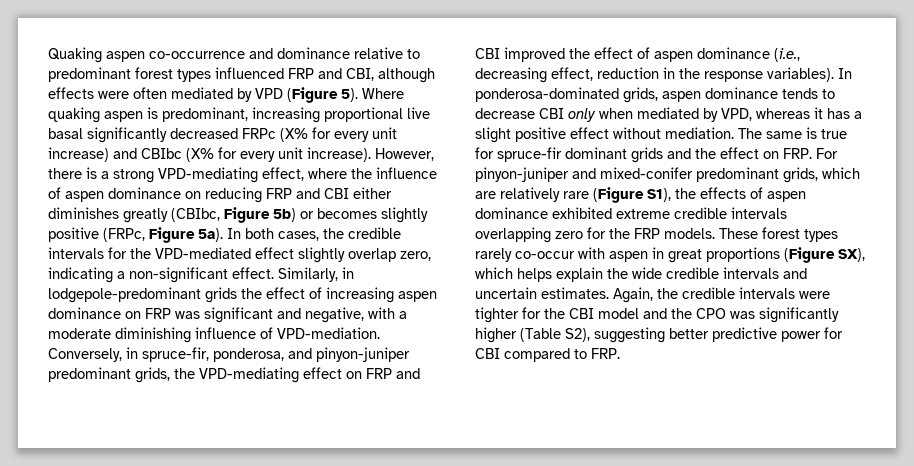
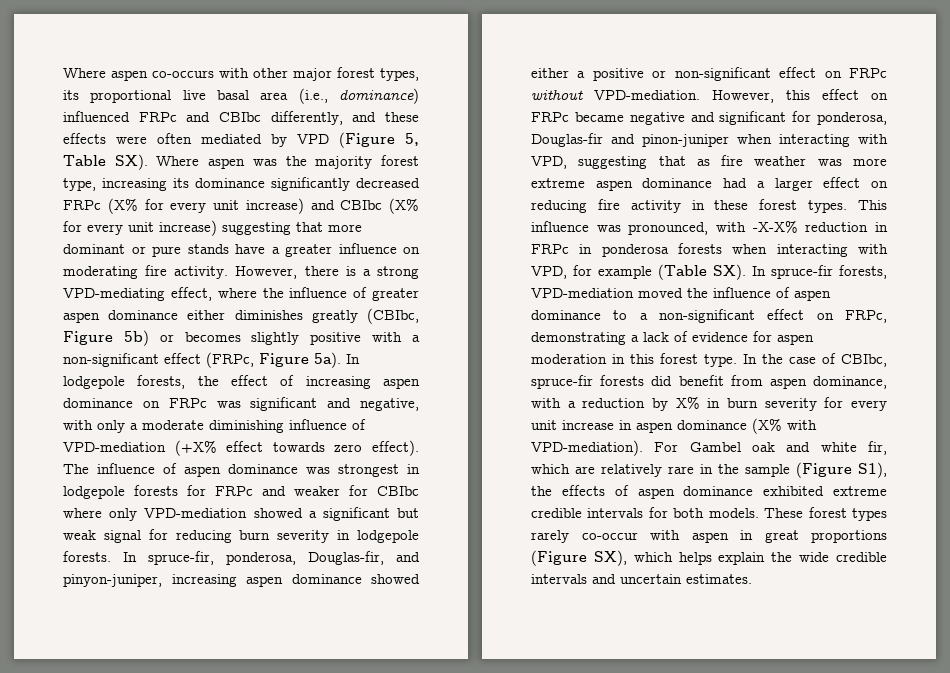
[48,47,420,63] [48,67,435,83] Quaking aspen co-occurrence and dominance relative to predominant forest types influenced FRP and CBI, although -> [63,67,419,81] [63,88,419,104] [63,111,419,125] Where aspen co-occurs with other major forest types, its proportional live basal area (i.e., dominance) influenced FRPc and CBIbc differently, and these
[341,88,404,102] [48,107,430,123] [48,128,83,139] 5). Where quaking aspen is predominant, increasing proportional live basal -> [405,133,419,146] [63,154,420,170] [63,178,265,191] 5, Table SX). Where aspen was the majority forest type, increasing its dominance
[307,147,371,162] increase). -> [159,220,362,236] [63,243,420,257] [63,265,229,279] increase) suggesting that more dominant or pure stands have a greater influence on moderating fire activity.
[65,187,349,203] aspen dominance on reducing FRP and CBI -> [372,288,419,301] [63,310,179,323] greater aspen dominance
[103,227,401,243] [48,247,431,263] [48,267,354,283] [48,287,237,303] (FRPc, Figure 5a). In both cases, the credible intervals for the VPD-mediated effect slightly overlap zero, indicating a non-significant effect. Similarly, in lodgepole-predominant grids -> [372,332,420,342] [63,352,360,368] [63,375,186,389] with a non-significant effect (FRPc, Figure 5a). In lodgepole forests,
[145,308,171,319] FRP -> [168,398,207,408] FRPc
(395, 313) none -> [97,420,125,433] only
[277,327,380,339] [48,347,410,362] [48,367,420,383] [475,47,800,62] [475,67,852,83] [475,87,835,103] [475,107,862,122] [475,127,847,143] [475,147,838,163] [475,167,818,183] VPD-mediation. Conversely, in spruce-fir, ponderosa, and pinyon-juniper predominant grids, the VPD-mediating effect on FRP and CBI improved the effect of aspen dominance (i.e., decreasing effect, reduction in the response variables). In ponderosa-dominated grids, aspen dominance tends to decrease CBI only when mediated by VPD, whereas it has a slight positive effect without mediation. The same is true for spruce-fir dominant grids and the effect on FRP. For pinyon-juniper and mixed-conifer predominant grids, -> [63,440,419,456] [63,463,420,477] [63,485,419,499] [63,507,419,521] [63,529,419,543] [63,551,420,565] [63,574,420,587] [531,67,887,81] [531,89,888,103] [531,111,887,125] [531,133,888,147] [531,155,887,169] [531,177,888,191] [531,199,887,213] [531,220,888,235] [531,243,888,257] [531,264,887,280] [531,287,831,301] [531,309,887,323] [531,331,814,345] [531,353,887,367] [531,375,887,389] [531,396,887,411] [531,418,817,434] [531,440,887,456] VPD-mediation (+X% effect towards zero effect). The influence of aspen dominance was strongest in lodgepole forests for FRPc and weaker for CBIbc where only VPD-mediation showed a significant but weak signal for reducing burn severity in lodgepole forests. In spruce-fir, ponderosa, Douglas-fir, and pinyon-juniper, increasing aspen dominance showed either a positive or non-significant effect on FRPc without VPD-mediation. However, this effect on FRPc became negative and significant for ponderosa, Douglas-fir and pinon-juniper when interacting with VPD, suggesting that as fire weather was more extreme aspen dominance had a larger effect on reducing fire activity in these forest types. This influence was pronounced, with -X-X% reduction in FRPc in ponderosa forests when interacting with VPD, for example (Table SX). In spruce-fir forests, VPD-mediation moved the influence of aspen dominance to a non-significant effect on FRPc, demonstrating a lack of evidence for aspen moderation in this forest type. In the case of CBIbc, spruce-fir forests did benefit from aspen dominance, with a reduction by X% in burn severity for every unit increase in aspen dominance (X% with VPD-mediation). For Gambel oak and white fir,
(589, 195) none -> [700,464,790,477] in the sample
[475,227,660,243] overlapping zero for the FRP -> [648,507,705,518] for both
[613,287,830,303] [475,307,839,323] [475,327,843,343] [475,348,620,362] Again, the credible intervals were tighter for the CBI model and the CPO was significantly higher (Table S2), suggesting better predictive power for CBI compared to FRP. -> (752, 579) none

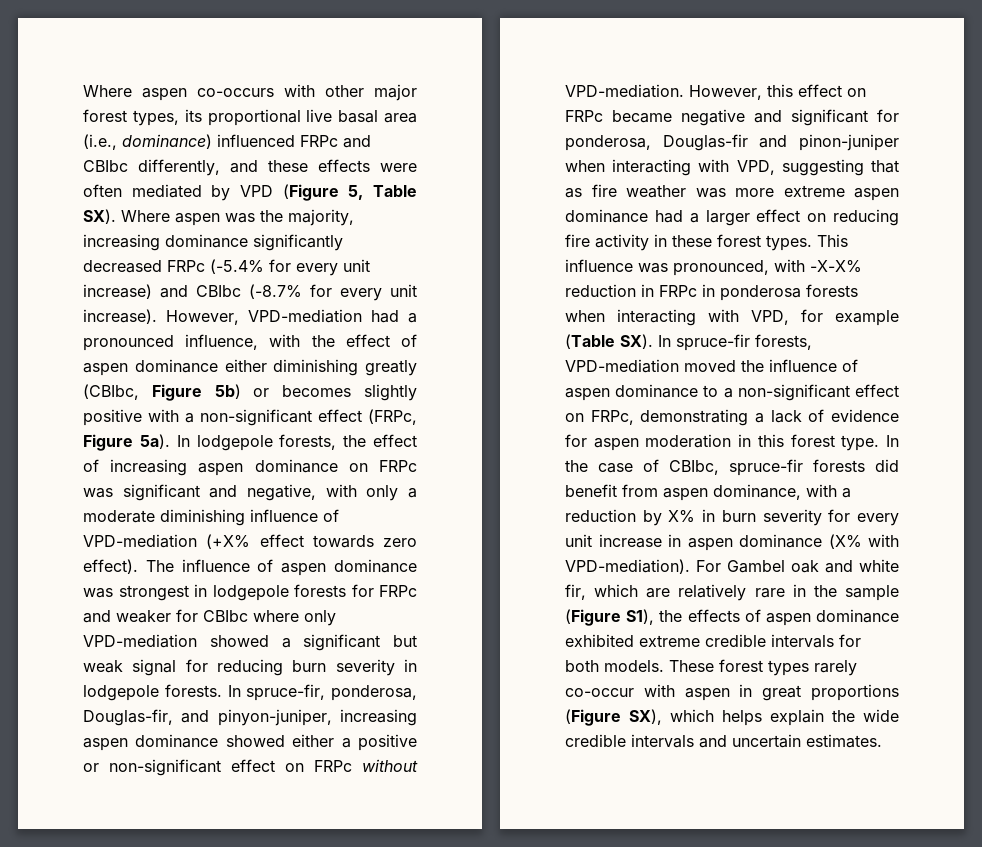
[315,155,420,169] [63,178,189,191] majority forest type, increasing its -> [288,209,354,226] [83,234,160,251] majority, increasing
[107,198,138,214] (X% -> [210,259,264,274] (-5.4%
[389,198,419,214] [63,220,362,236] [63,243,420,257] [63,265,420,279] [63,287,419,301] (X% for every unit increase) suggesting that more dominant or pure stands have a greater influence on moderating fire activity. However, there is a strong VPD-mediating effect, where the influence of greater -> [249,284,417,301] [83,309,417,325] [83,334,417,351] (-8.7% for every unit increase). However, VPD-mediation had a pronounced influence, with the effect of
[234,310,303,320] diminishes -> [273,359,359,376] diminishing

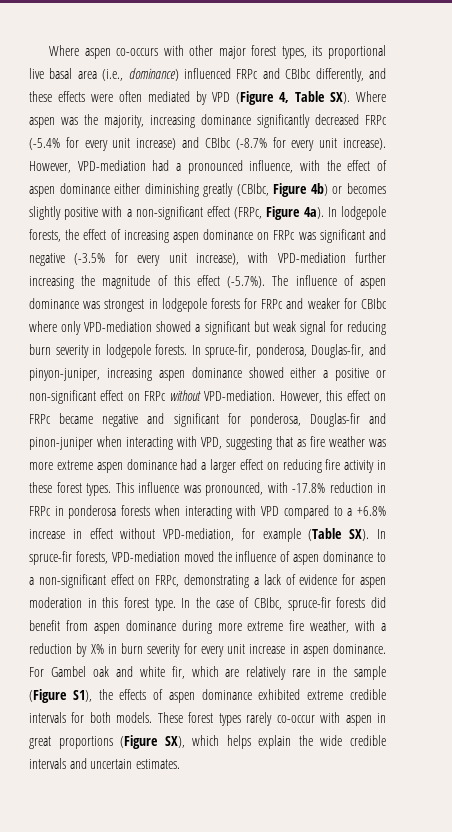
[348,185,364,200] 5, -> [279,92,289,103] 4,
[214,384,241,399] 5b) -> [310,183,328,196] 4b)
[139,434,170,449] 5a). -> [303,207,324,219] 4a).
[247,484,417,501] [83,509,339,526] [83,534,417,549] [83,559,138,574] negative, with only a moderate diminishing influence of VPD-mediation (+X% effect towards zero effect). -> [29,252,386,266] [29,275,266,289] negative (-3.5% for every unit increase), with VPD-mediation further increasing the magnitude of this effect (-5.7%).
[810,260,862,273] -X-X% -> [292,483,325,493] -17.8%
[751,310,789,325] VPD, -> [261,505,386,519] [29,528,235,541] VPD compared to a +6.8% increase in effect without VPD-mediation,
[713,484,801,500] dominance, -> [125,620,350,634] dominance during more extreme fire weather,
[739,534,899,549] [565,559,690,574] dominance (X% with VPD-mediation). -> [333,643,386,654] dominance.

